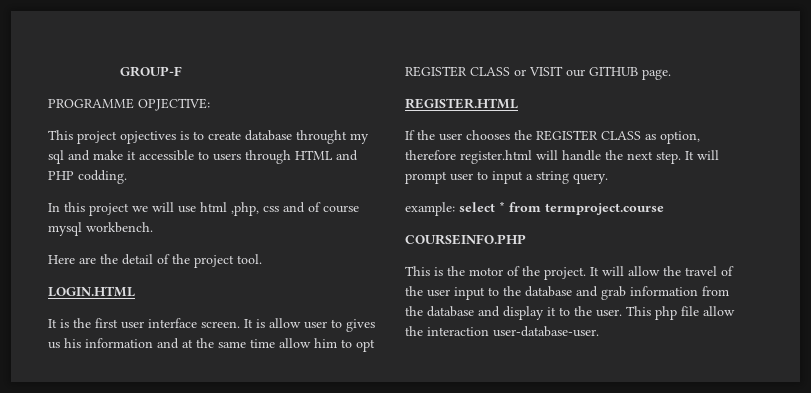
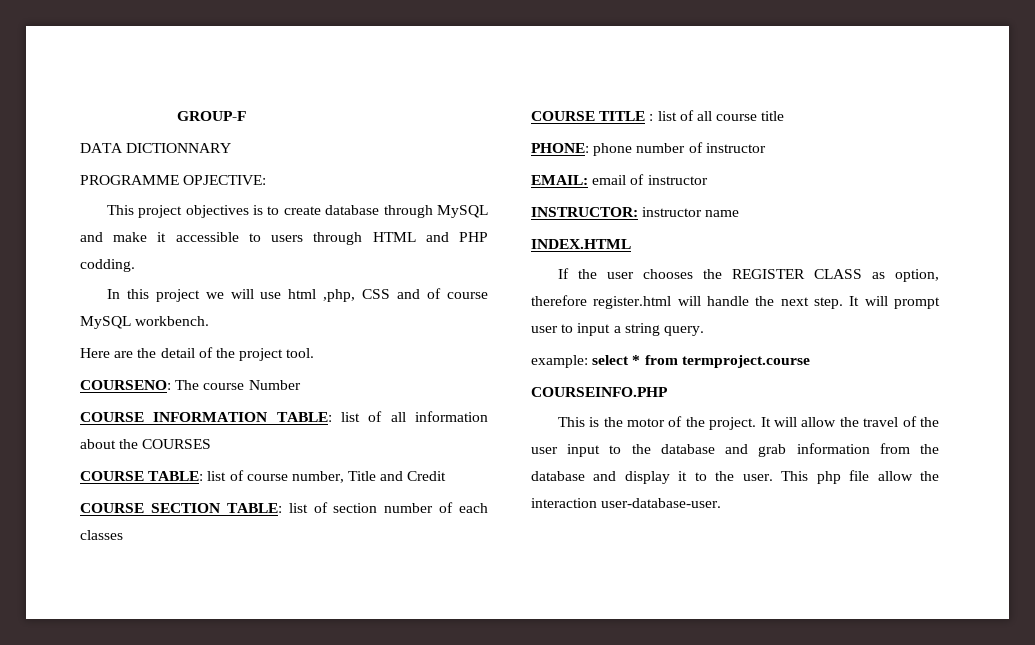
(182, 71) none -> [80,143,232,153] // DATA DICTIONNARY
[120,131,176,144] opjectives -> [185,205,249,218] objectives
[296,130,369,144] [48,150,64,164] throught my sql -> [383,205,488,218] through MySQL
[263,206,279,212] css -> [362,289,391,299] CSS
[48,222,82,236] mysql -> [80,316,131,329] MySQL
[48,286,135,297] [48,318,375,332] [48,338,375,352] [405,66,671,80] [405,98,518,109] LOGIN.HTML // It is the first user interface screen. It is allow user to gives us his information and at the same time allow him to opt REGISTER CLASS or VISIT our GITHUB page. // REGISTER.HTML -> [80,380,301,390] [80,411,488,422] [80,439,212,449] [80,470,447,483] [80,502,488,513] [80,530,123,540] [531,110,785,121] [531,142,766,156] [531,174,708,185] [531,207,740,217] [531,239,631,249] COURSENO: The course Number // COURSE INFORMATION TABLE: list of all information about the COURSES // COURSE TABLE: list of course number, Title and Credit // COURSE SECTION TABLE: list of section number of each classes // COURSE TITLE : list of all course title // PHONE: phone number of instructor // EMAIL: email of instructor // INSTRUCTOR: instructor name // INDEX.HTML

